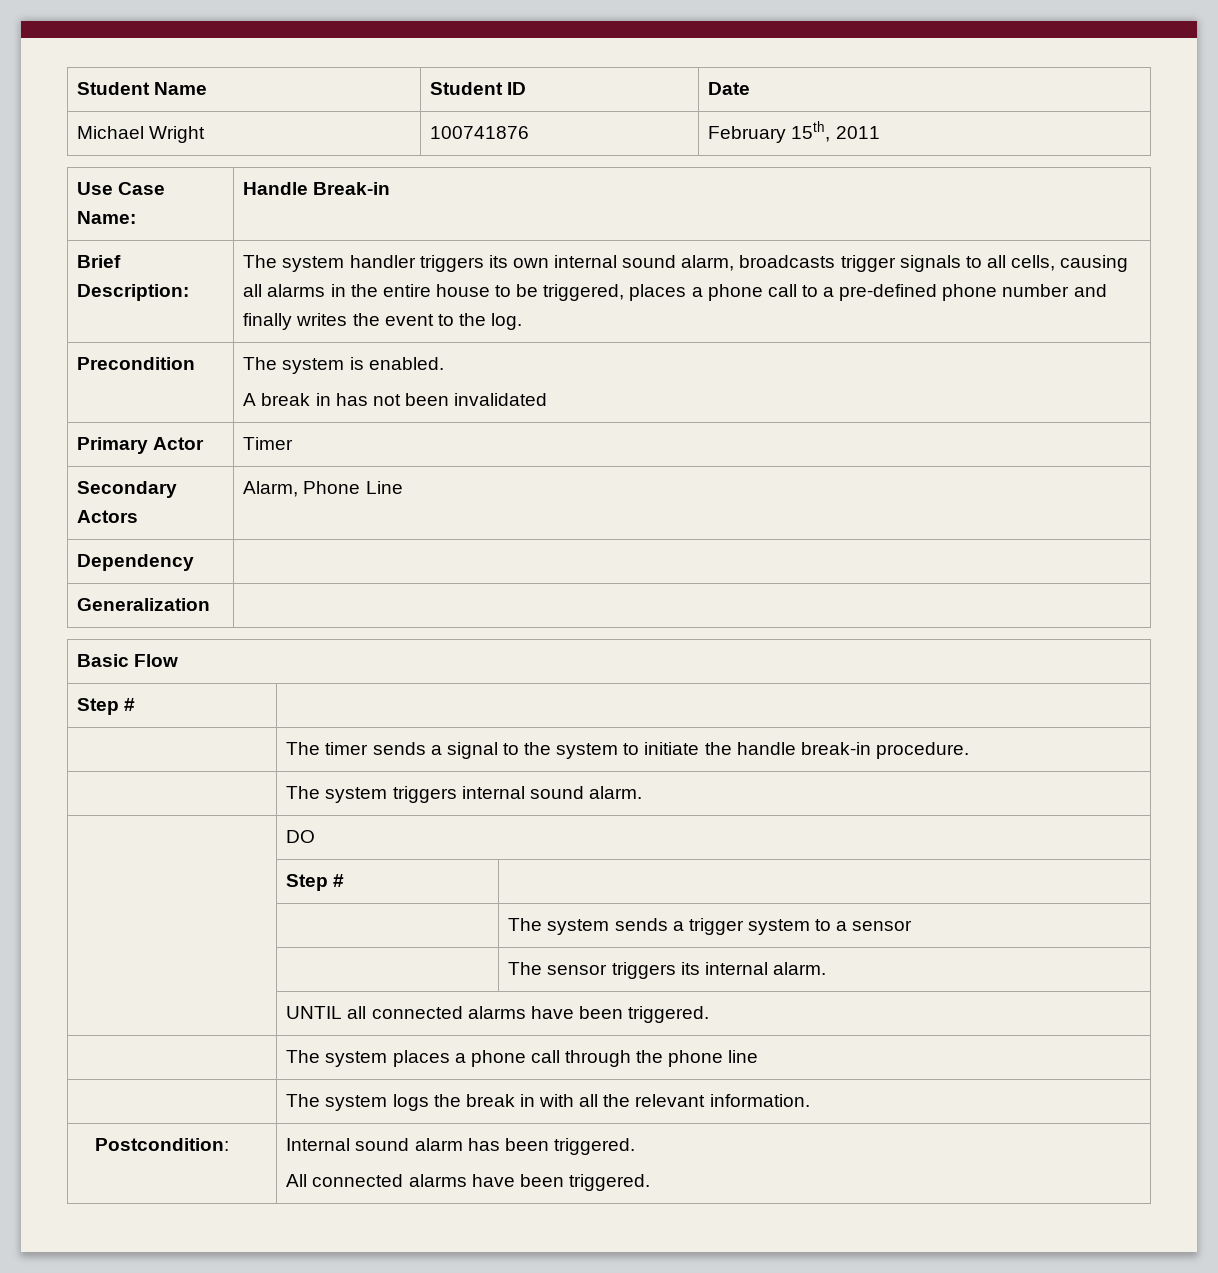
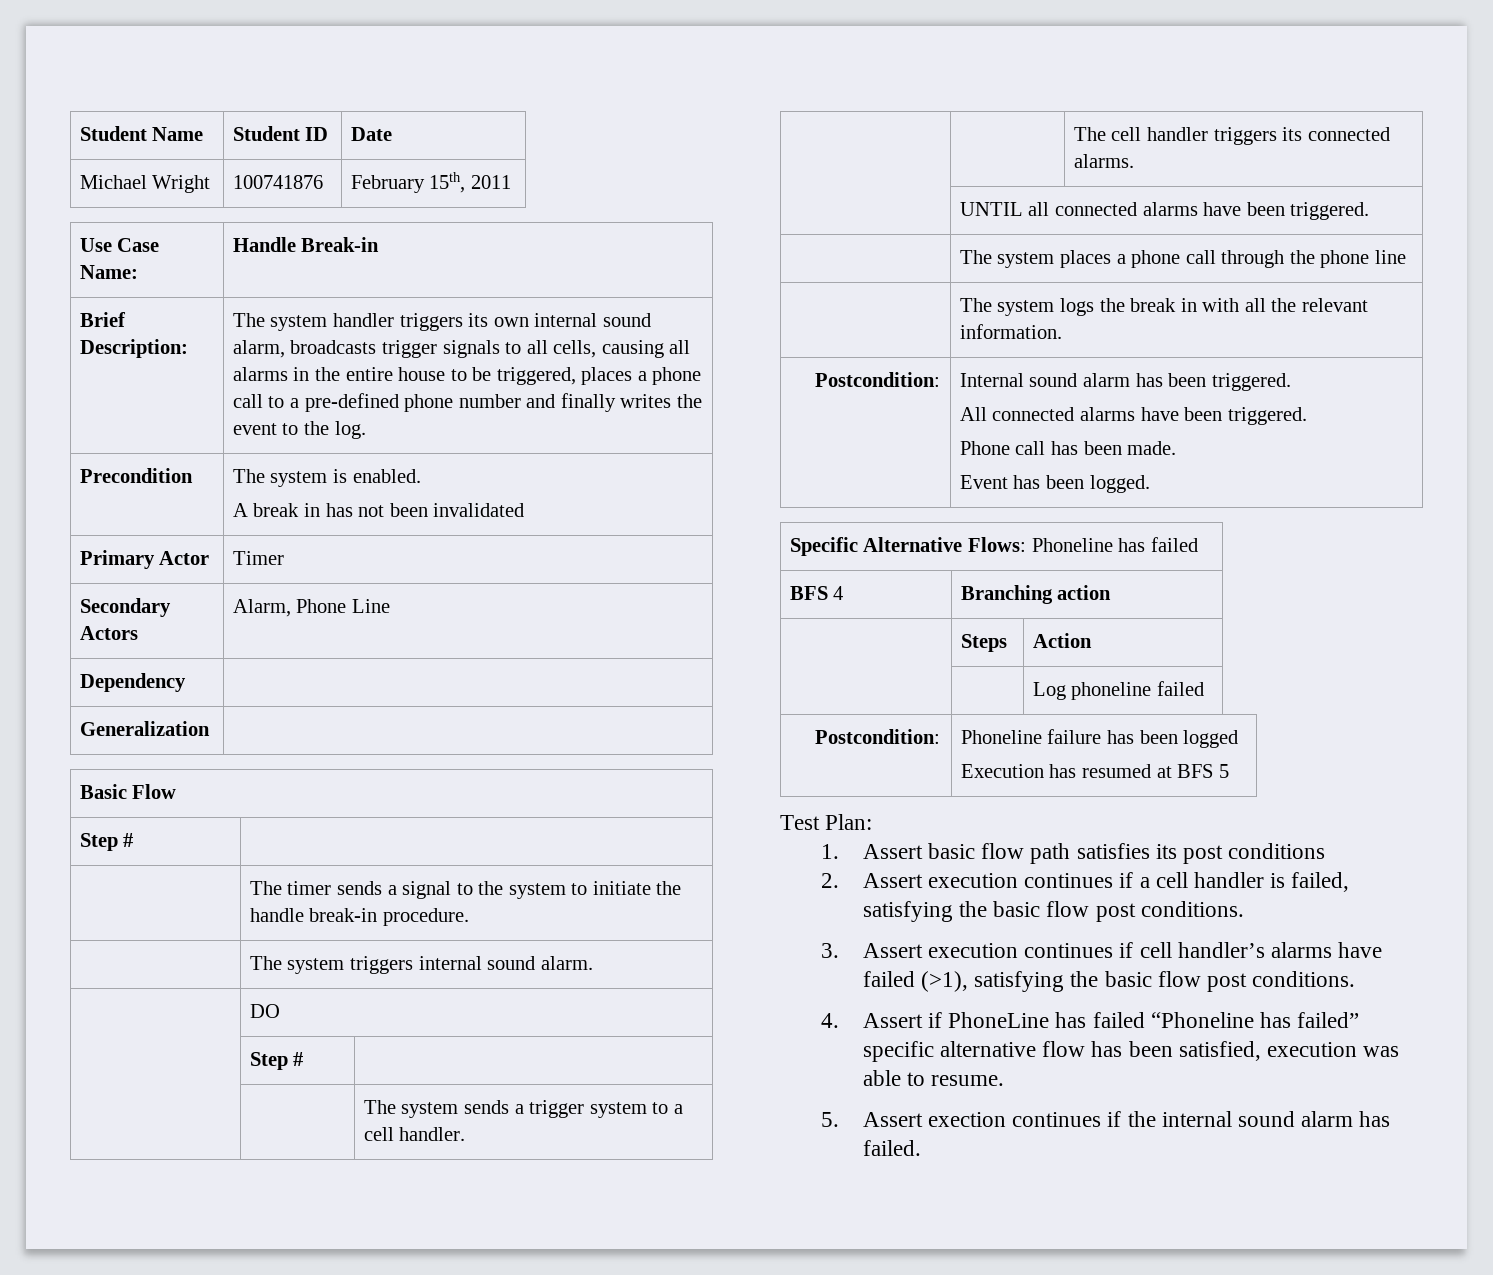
[852,920,913,931] [508,962,826,979] sensor // | | The sensor triggers its internal alarm. -> [363,1127,466,1141] [1073,127,1390,145] [1073,154,1134,168] cell handler. // | | The cell handler triggers its connected alarms.
(650, 1182) none -> [959,441,1177,455] [959,475,1150,493] [789,537,1198,556] [789,586,844,600] [960,585,1112,604] [960,634,1007,652] [1032,633,1092,648] [1032,681,1204,700] [814,729,940,744] [960,729,1239,748] [960,764,1229,778] [780,814,873,830] [821,843,1326,864] [821,872,1350,892] [862,901,1244,922] [821,942,1383,958] [862,971,1356,992] [821,1012,1360,1028] [862,1041,1400,1062] [862,1070,1005,1086] [821,1111,1391,1127] [862,1140,921,1156] // Phone call has been made. // Event has been logged. // Specific Alternative Flows: Phoneline has failed // BFS 4 | Branching action // | Steps | Action // | | Log phoneline failed // Postcondition: | Phoneline failure has been logged // Execution has resumed at BFS 5 // Test Plan: // 1. Assert basic flow path satisfies its post conditions // 2. Assert execution continues if a cell handler is failed, satisfying the basic flow post conditions. // 3. Assert execution continues if cell handler’s alarms have failed (>1), satisfying the basic flow post conditions. // 4. Assert if PhoneLine has failed “Phoneline has failed” specific alternative flow has been satisfied, execution was able to resume. // 5. Assert exection continues if the internal sound alarm has failed.

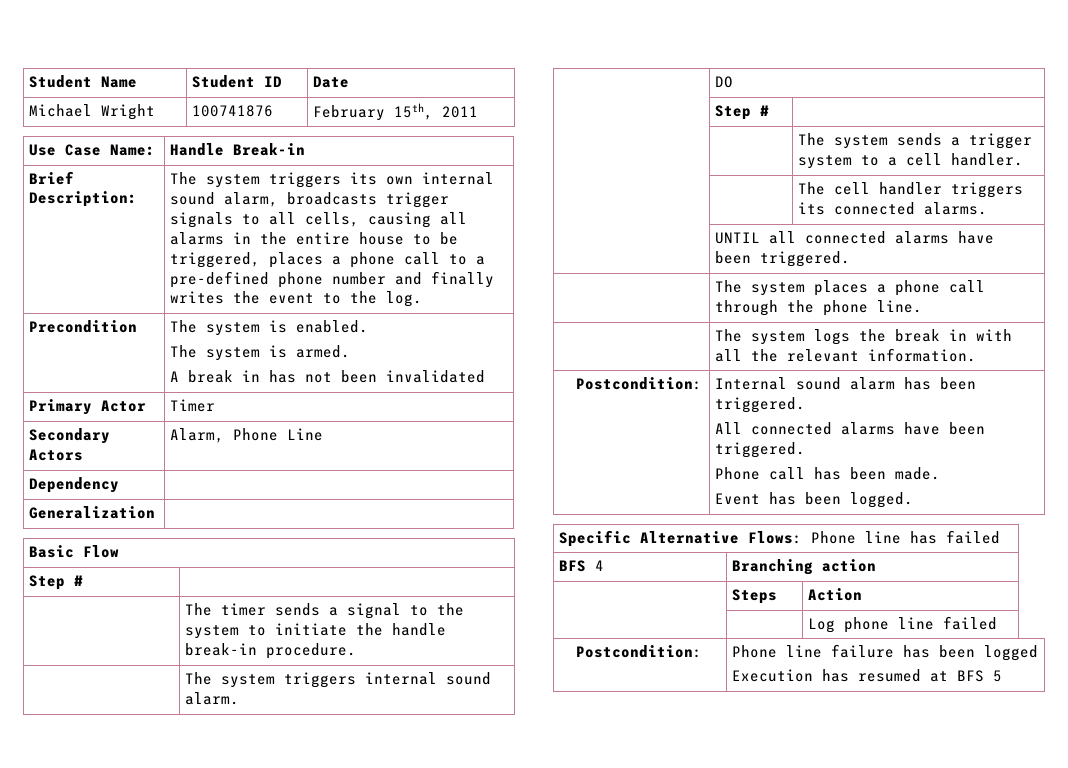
[332,313,394,327] handler -> (261, 181) none
(421, 476) none -> [170,345,351,361] // The system is armed.
[1374,250,1406,264] line -> [877,300,923,313] line.
[1031,538,1113,552] Phoneline -> [811,531,902,544] Phone line
[1071,682,1152,700] phoneline -> [844,617,935,633] phone line
[960,730,1042,744] Phoneline -> [732,645,823,658] Phone line
[780,814,873,830] [821,843,1326,864] [821,872,1350,892] [862,901,1244,922] [821,942,1383,958] [862,971,1356,992] [821,1012,1360,1028] [862,1041,1400,1062] [862,1070,1005,1086] [821,1111,1391,1127] [862,1140,921,1156] // Test Plan: // 1. Assert basic flow path satisfies its post conditions // 2. Assert execution continues if a cell handler is failed, satisfying the basic flow post conditions. // 3. Assert execution continues if cell handler’s alarms have failed (>1), satisfying the basic flow post conditions. // 4. Assert if PhoneLine has failed “Phoneline has failed” specific alternative flow has been satisfied, execution was able to resume. // 5. Assert exection continues if the internal sound alarm has failed. -> (1003, 676) none

